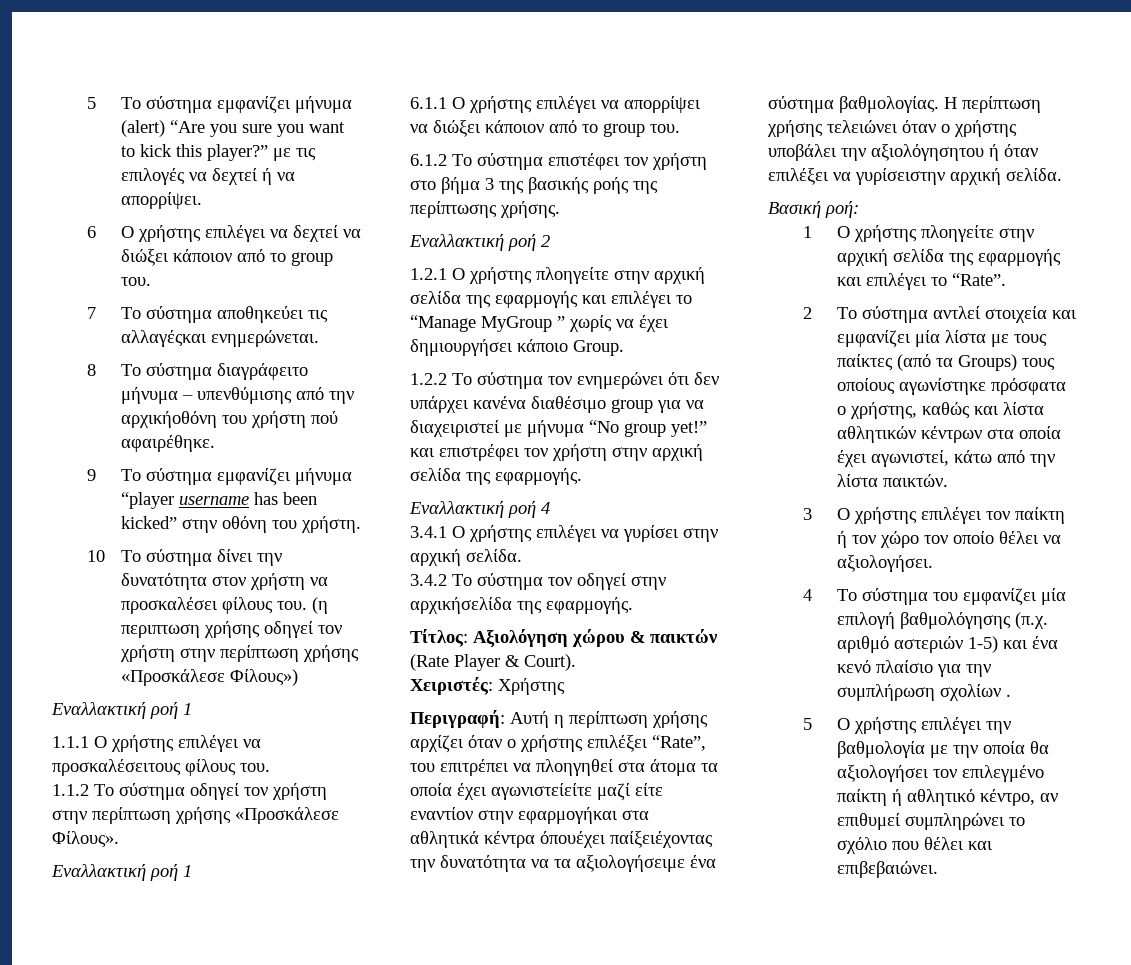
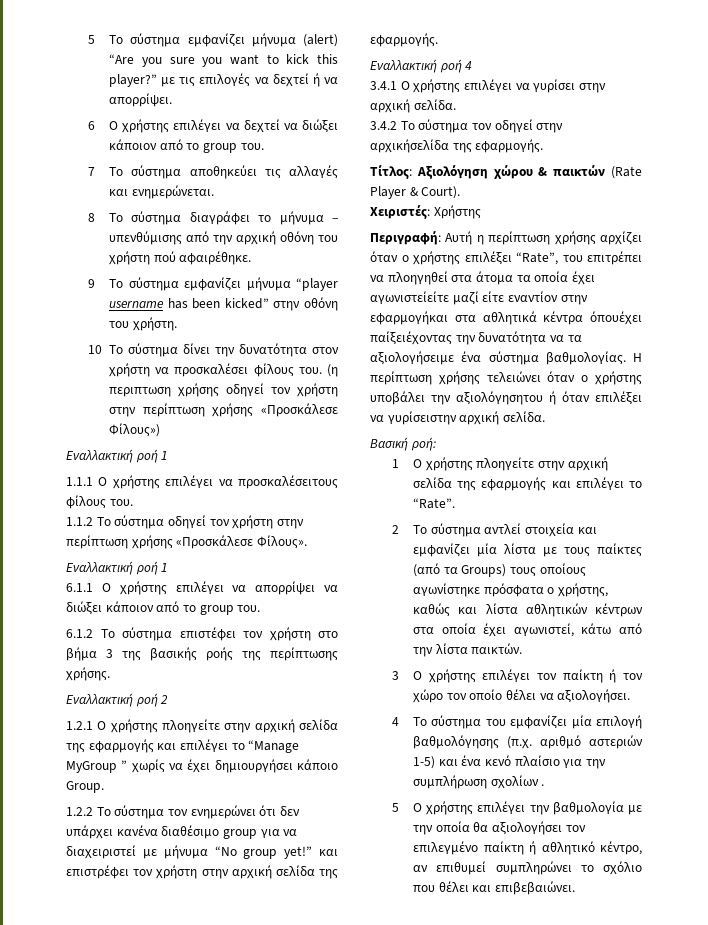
[121,330,207,347] αλλαγέςκαι -> [289,165,338,179] [109,189,129,196] αλλαγές και
[217,363,309,380] διαγράφειτο -> [189,211,272,225] διαγράφει το
[121,411,218,428] αρχικήοθόνη -> [236,231,315,245] αρχική οθόνη

